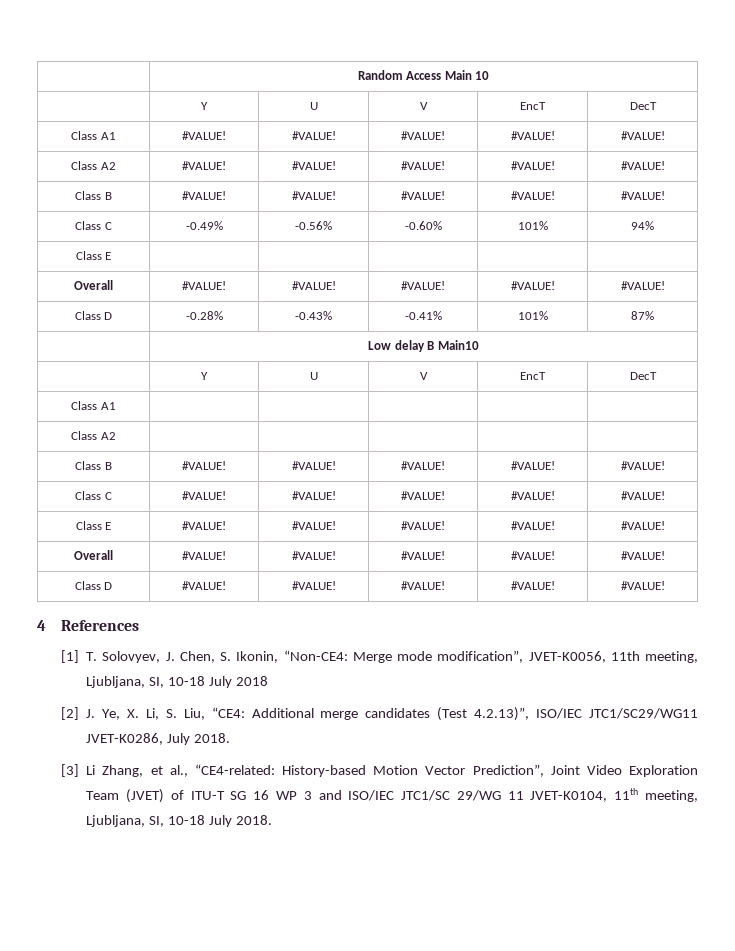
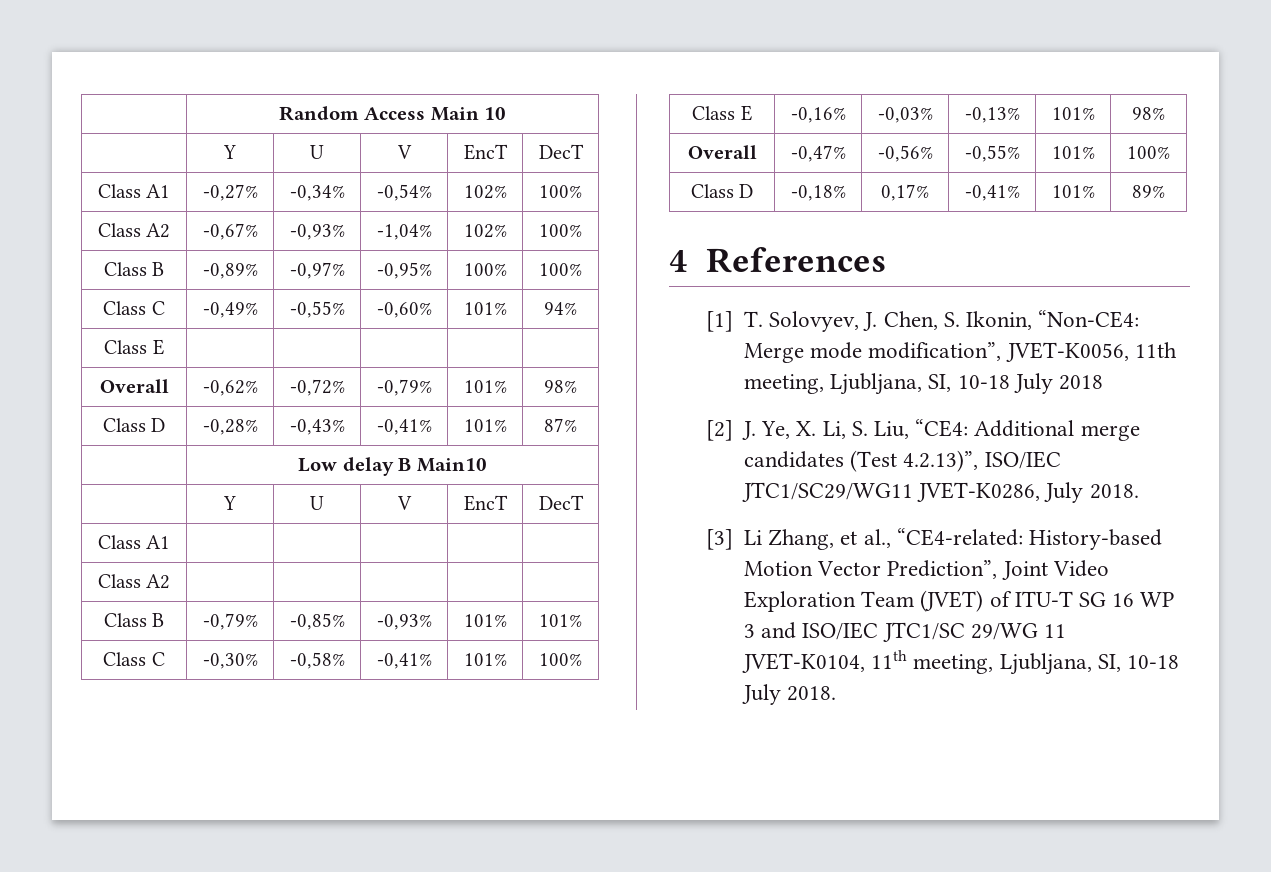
[182,131,226,140] [291,131,336,140] [401,131,445,140] [510,131,555,140] [620,131,665,140] [71,161,116,170] [182,161,226,170] [291,161,336,170] [401,161,445,170] [510,161,555,170] [620,161,665,170] [75,191,112,200] [182,191,226,200] [291,191,336,200] [401,191,445,200] [510,191,555,200] [620,191,665,200] [75,221,112,230] [185,221,223,230] [295,221,332,230] [404,221,442,230] #VALUE! | #VALUE! | #VALUE! | #VALUE! | #VALUE! // Class A2 | #VALUE! | #VALUE! | #VALUE! | #VALUE! | #VALUE! // Class B | #VALUE! | #VALUE! | #VALUE! | #VALUE! | #VALUE! // Class C | -0.49% | -0.56% | -0.60% -> [202,184,258,201] [289,185,345,201] [376,184,432,201] [463,185,507,199] [539,185,582,198] [97,223,171,238] [202,223,258,240] [289,224,345,240] [376,224,432,240] [463,224,507,238] [539,224,582,237] [103,262,165,276] [202,263,258,279] [289,262,345,279] [376,262,432,279] [463,263,507,276] [539,263,582,276] [103,301,165,315] [202,302,258,318] [289,301,345,318] [376,302,432,318] -0,27% | -0,34% | -0,54% | 102% | 100% // Class A2 | -0,67% | -0,93% | -1,04% | 102% | 100% // Class B | -0,89% | -0,97% | -0,95% | 100% | 100% // Class C | -0,49% | -0,55% | -0,60%
[182,281,226,290] [291,281,336,290] [401,281,445,290] [510,281,555,290] [620,281,665,290] [74,311,113,320] [185,311,223,320] [295,311,332,320] [404,311,442,320] #VALUE! | #VALUE! | #VALUE! | #VALUE! | #VALUE! // Class D | -0.28% | -0.43% | -0.41% -> [202,380,258,396] [289,379,345,396] [376,379,432,396] [463,380,507,393] [544,380,577,393] [102,418,166,432] [202,419,258,435] [289,419,345,435] [376,419,432,435] -0,62% | -0,72% | -0,79% | 101% | 98% // Class D | -0,28% | -0,43% | -0,41%
[182,461,226,470] [291,461,336,470] [401,461,445,470] [510,461,555,470] [620,461,665,470] [75,491,112,500] [182,491,226,500] [291,491,336,500] [401,491,445,500] [510,491,555,500] [620,491,665,500] [75,521,112,530] [182,521,226,530] [291,521,336,530] [401,521,445,530] [510,521,555,530] [620,521,665,530] [74,550,113,560] [182,551,226,560] [291,551,336,560] [401,551,445,560] [510,551,555,560] [620,551,665,560] [74,581,113,590] [182,581,226,590] [291,581,336,590] [401,581,445,590] [510,581,555,590] [620,581,665,590] #VALUE! | #VALUE! | #VALUE! | #VALUE! | #VALUE! // Class C | #VALUE! | #VALUE! | #VALUE! | #VALUE! | #VALUE! // Class E | #VALUE! | #VALUE! | #VALUE! | #VALUE! | #VALUE! // Overall | #VALUE! | #VALUE! | #VALUE! | #VALUE! | #VALUE! // Class D | #VALUE! | #VALUE! | #VALUE! | #VALUE! | #VALUE! -> [202,613,258,630] [289,613,345,630] [376,614,432,630] [463,614,507,627] [539,614,582,627] [103,652,165,666] [202,653,258,669] [289,652,345,669] [376,653,432,669] [463,653,507,666] [539,653,582,666] [692,105,752,121] [790,107,846,123] [877,107,933,123] [964,107,1020,123] [1051,107,1095,120] [1132,107,1165,120] [687,145,757,159] [790,145,846,162] [877,145,933,162] [964,145,1020,162] [1051,146,1095,159] [1127,146,1170,159] [690,184,754,198] [790,185,846,201] [881,184,929,201] [964,185,1020,201] [1051,185,1095,198] [1132,185,1165,198] -0,79% | -0,85% | -0,93% | 101% | 101% // Class C | -0,30% | -0,58% | -0,41% | 101% | 100% // Class E | -0,16% | -0,03% | -0,13% | 101% | 98% // Overall | -0,47% | -0,56% | -0,55% | 101% | 100% // Class D | -0,18% | 0,17% | -0,41% | 101% | 89%

